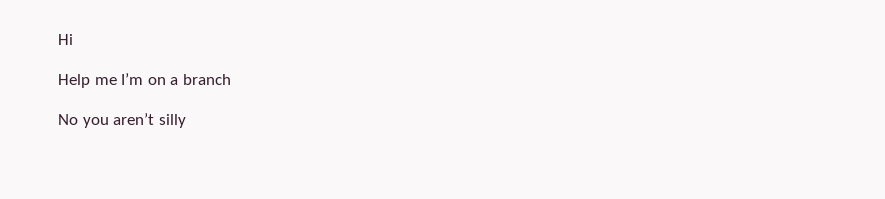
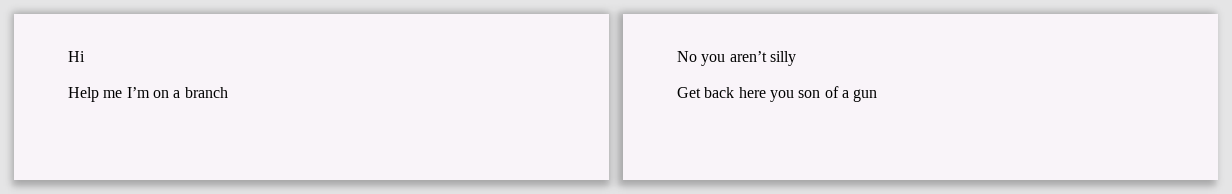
(186, 121) none -> [677,86,878,102] // Get back here you son of a gun

